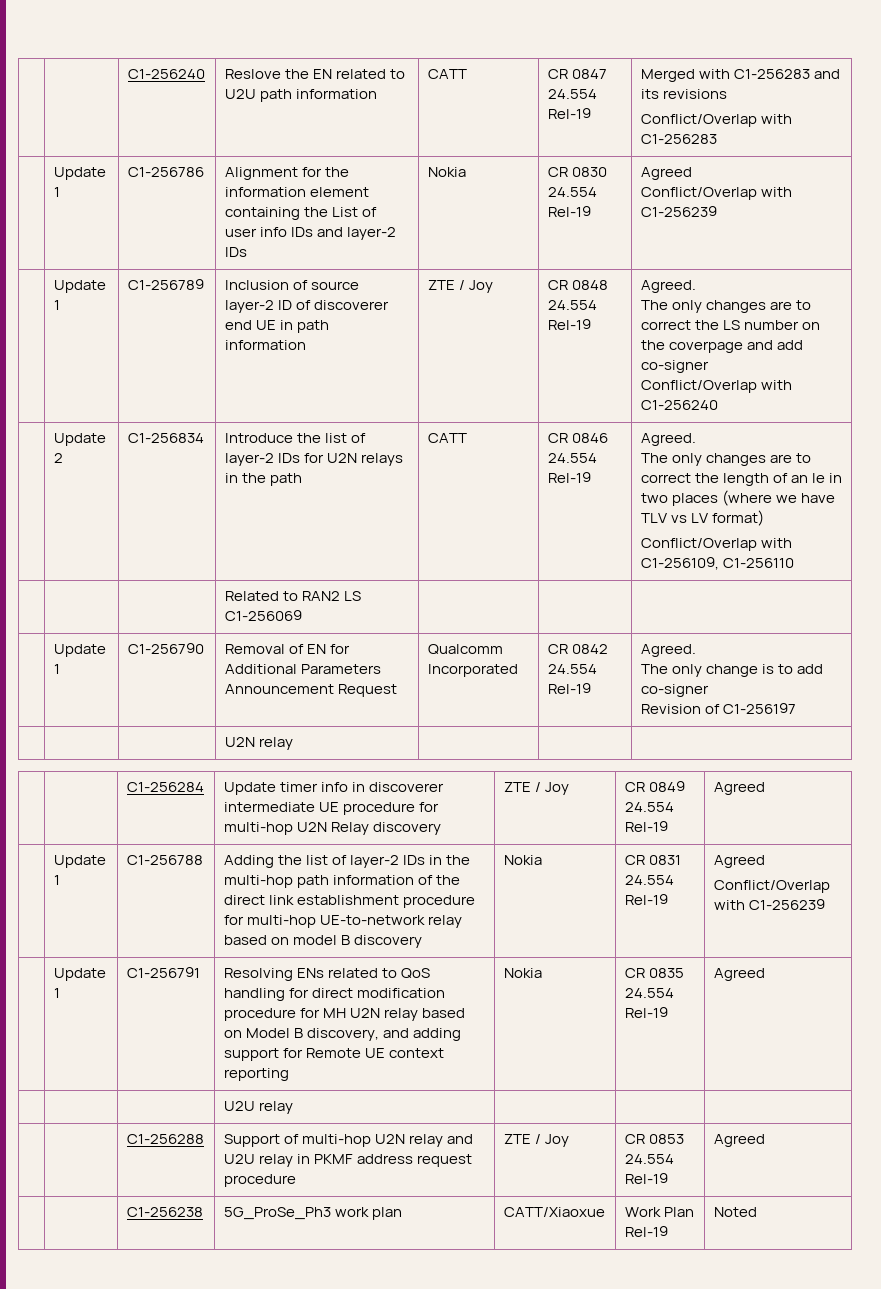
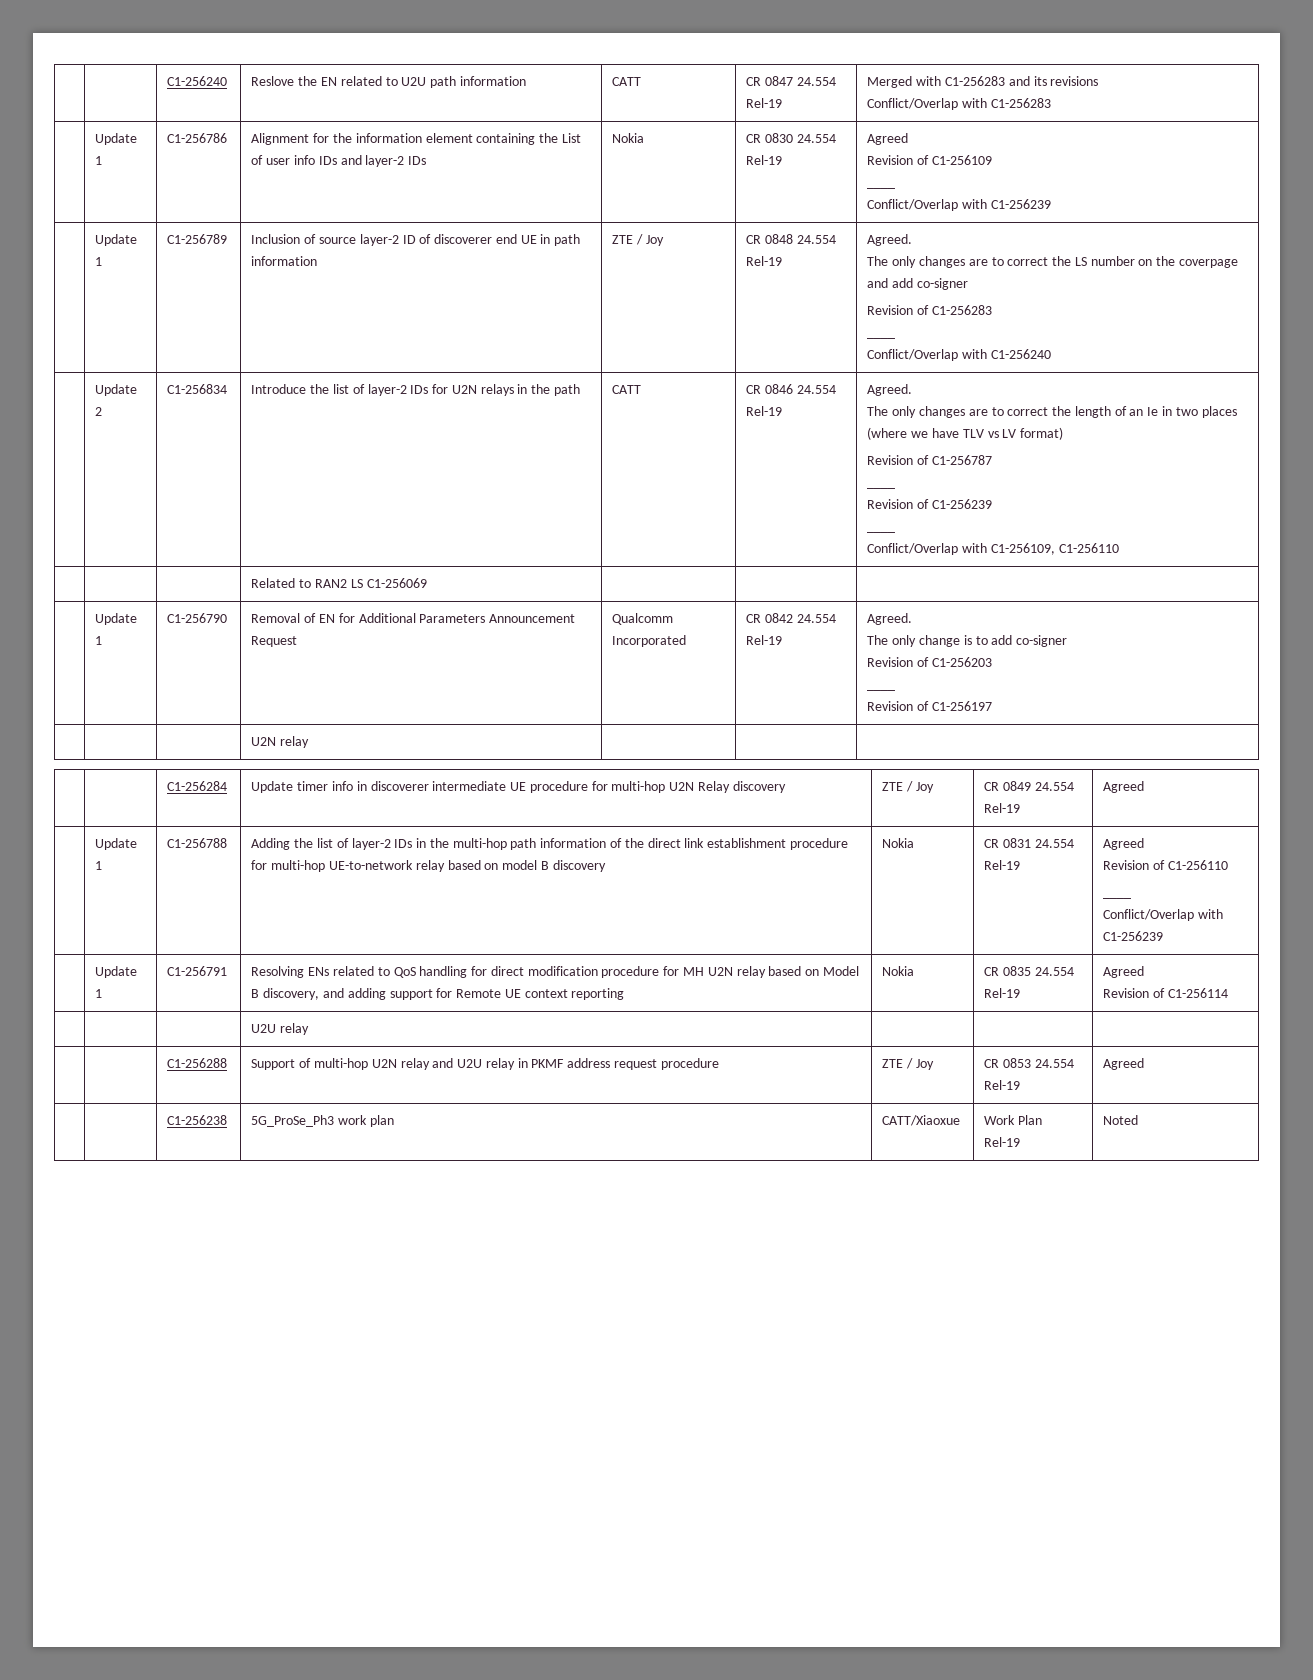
(692, 173) none -> [867,155,992,165] [867,187,896,189] // Revision of C1-256109 // ____
(709, 366) none -> [867,305,992,315] [867,337,896,339] // Revision of C1-256283 // ____
(764, 518) none -> [867,455,992,465] [867,487,896,489] [867,499,992,509] [867,531,896,533] // Revision of C1-256787 // ____ // Revision of C1-256239 // ____
(709, 690) none -> [867,657,992,667] [867,689,896,691] // Revision of C1-256203 // ____
(765, 861) none -> [1103,860,1228,870] [1103,897,1132,899] // Revision of C1-256110 // ____
(765, 974) none -> [1103,988,1228,998] // Revision of C1-256114

